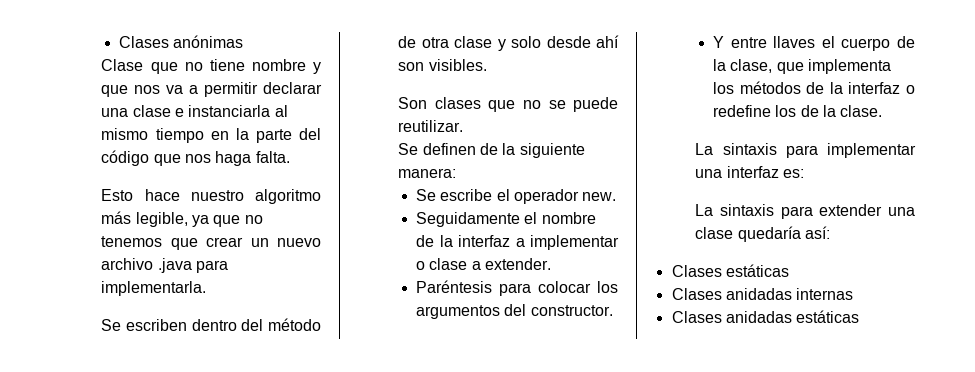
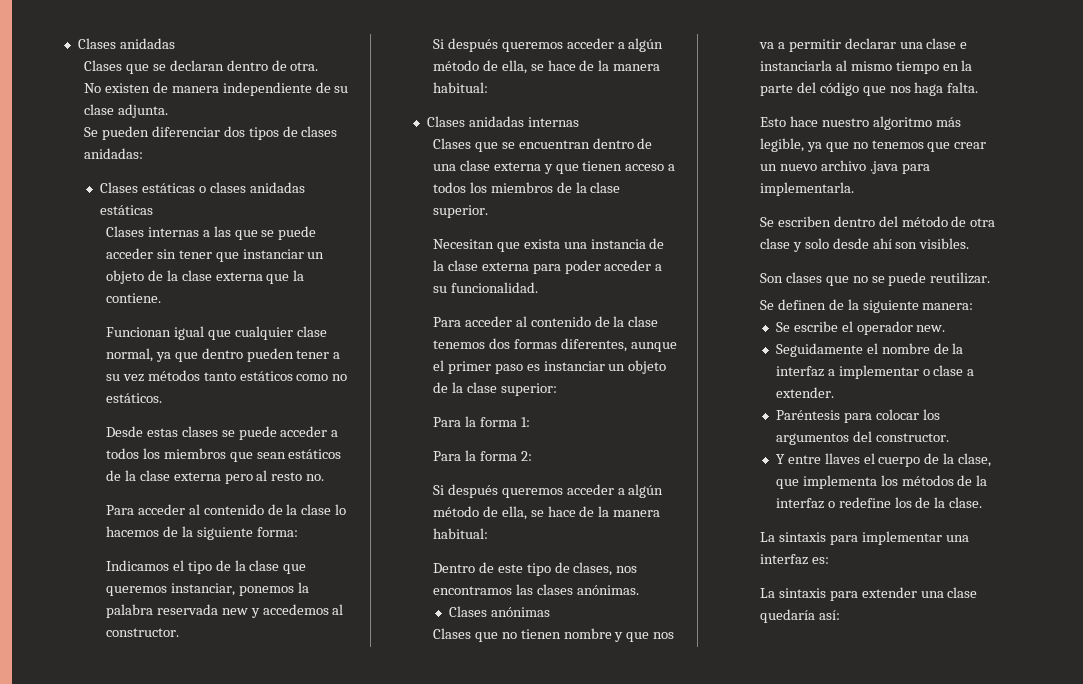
[119,36,170,48] Clases -> [77,38,175,49] [83,60,319,74] [83,82,349,96] [83,104,168,118] [83,126,338,140] [83,148,143,159] [99,182,305,193] [99,205,153,215] [105,226,317,240] [105,248,325,262] [105,270,305,284] [105,293,161,303] [105,326,327,340] [105,348,341,362] [105,370,348,382] [105,393,162,403] [105,426,339,440] [105,448,342,462] [105,470,325,484] [105,504,347,515] [105,526,298,540] [105,560,307,574] [105,582,309,596] [105,604,344,618] [105,628,179,637] [432,38,664,52] [432,60,661,74] [432,82,488,93] [426,116,579,127] [432,138,653,152] [432,160,676,174] [432,182,621,193] [432,205,488,218] [432,238,665,252] [432,260,663,274] [432,282,538,293] [432,316,659,327] [432,338,677,352] [432,360,667,374] [432,382,557,396] [432,416,530,427] [432,450,532,461] [432,484,664,498] [432,506,661,520] [432,528,488,539] [432,562,638,576] [432,584,639,595] [448,606,487,617] Clases anidadas // Clases que se declaran dentro de otra. // No existen de manera independiente de su clase adjunta. // Se pueden diferenciar dos tipos de clases anidadas: // Clases estáticas o clases anidadas estáticas // Clases internas a las que se puede acceder sin tener que instanciar un objeto de la clase externa que la contiene. // Funcionan igual que cualquier clase normal, ya que dentro pueden tener a su vez métodos tanto estáticos como no estáticos. // Desde estas clases se puede acceder a todos los miembros que sean estáticos de la clase externa pero al resto no. // Para acceder al contenido de la clase lo hacemos de la siguiente forma: // Indicamos el tipo de la clase que queremos instanciar, ponemos la palabra reservada new y accedemos al constructor. // Si después queremos acceder a algún método de ella, se hace de la manera habitual: // Clases anidadas internas // Clases que se encuentran dentro de una clase externa y que tienen acceso a todos los miembros de la clase superior. // Necesitan que exista una instancia de la clase externa para poder acceder a su funcionalidad. // Para acceder al contenido de la clase tenemos dos formas diferentes, aunque el primer paso es instanciar un objeto de la clase superior: // Para la forma 1: // Para la forma 2: // Si después queremos acceder a algún método de ella, se hace de la manera habitual: // Dentro de este tipo de clases, nos encontramos las clases anónimas. // Clases
[101,59,245,74] Clase que no tiene -> [432,628,561,642] Clases que no tienen
[671,264,789,277] [671,288,854,300] [671,310,860,323] // Clases estáticas // Clases anidadas internas // Clases anidadas estáticas -> (840, 615) none

